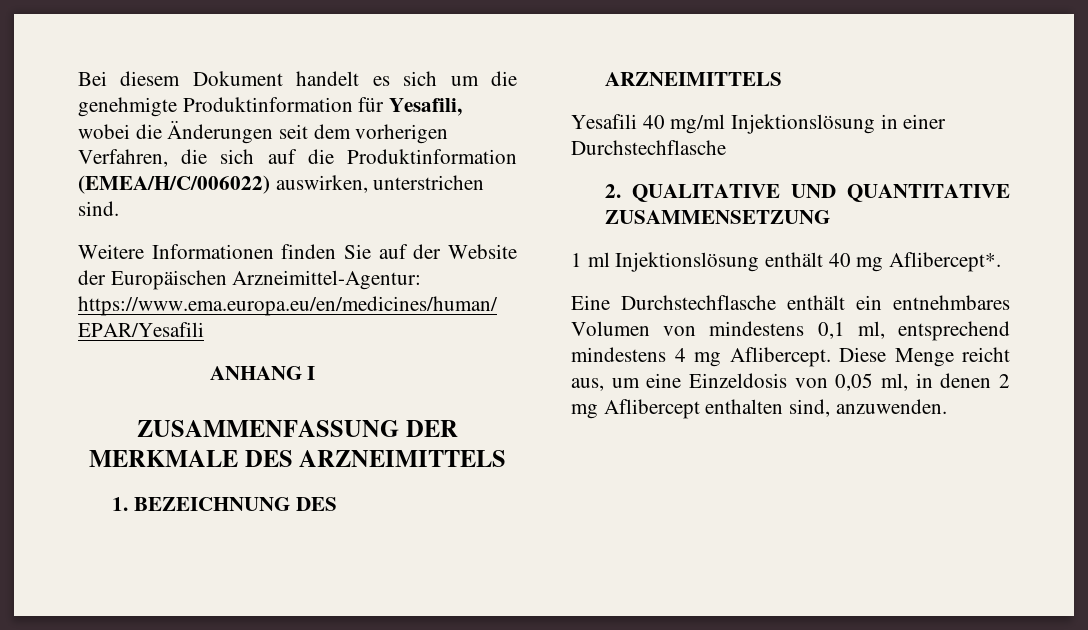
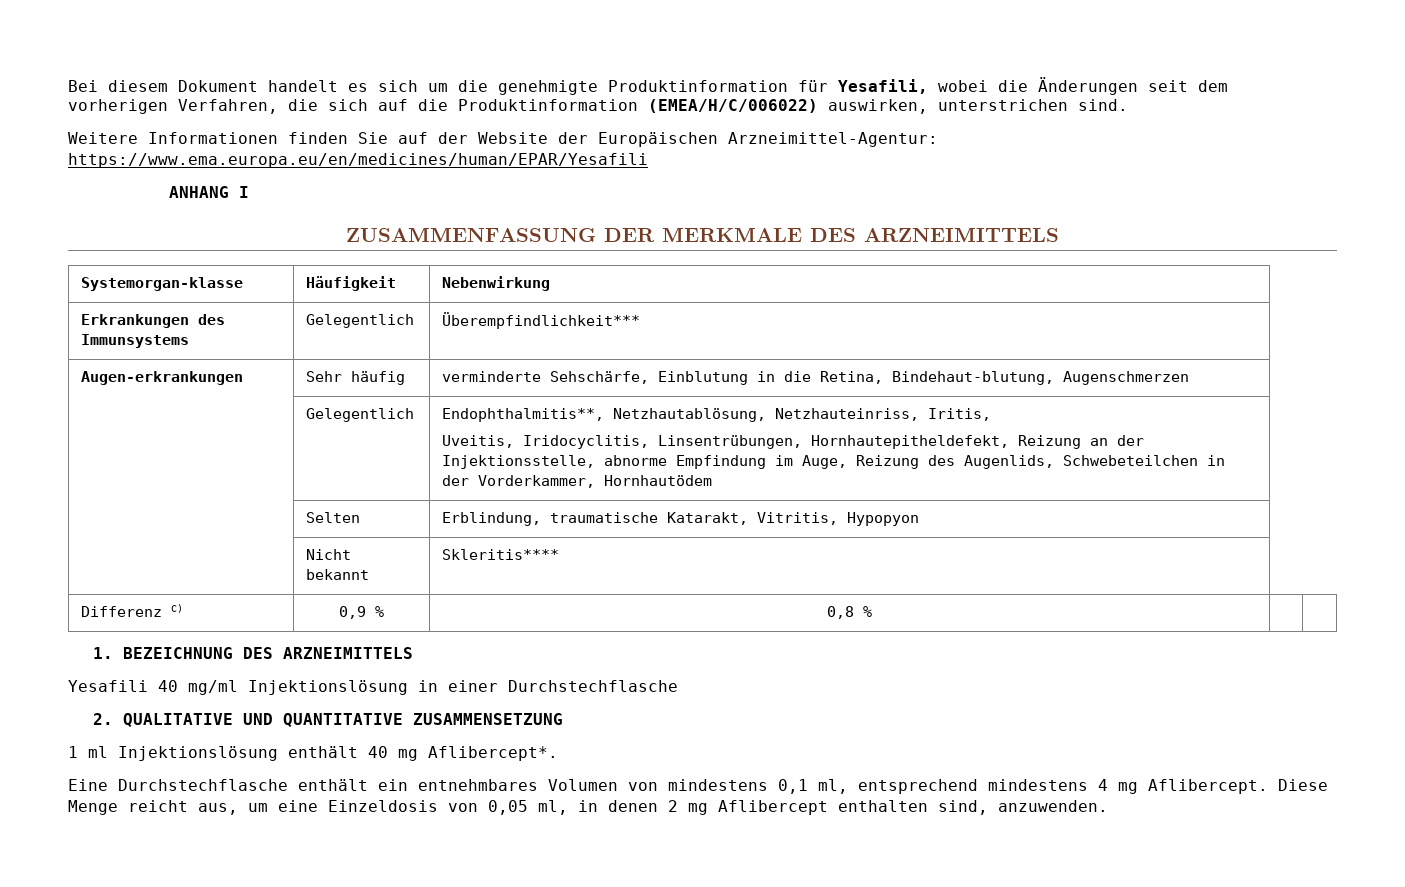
(507, 458) none -> [80,277,243,291] [305,276,396,291] [441,276,550,291] [80,314,225,328] [80,334,189,348] [305,314,414,328] [441,312,640,329] [80,371,243,385] [305,371,405,385] [441,371,1189,385] [305,408,414,422] [441,408,991,422] [441,435,1144,449] [441,455,1225,469] [441,475,712,488] [305,512,360,523] [441,512,919,526] [305,549,351,560] [305,569,369,580] [441,549,559,560] [80,604,183,617] [338,606,384,619] [827,606,873,619] // Systemorgan-klasse | Häufigkeit | Nebenwirkung // Erkrankungen des Immunsystems | Gelegentlich | Überempfindlichkeit*** // Augen-erkrankungen | Sehr häufig | verminderte Sehschärfe, Einblutung in die Retina, Bindehaut-blutung, Augenschmerzen // | Gelegentlich | Endophthalmitis**, Netzhautablösung, Netzhauteinriss, Iritis, // Uveitis, Iridocyclitis, Linsentrübungen, Hornhautepitheldefekt, Reizung an der Injektionsstelle, abnorme Empfindung im Auge, Reizung des Augenlids, Schwebeteilchen in der Vorderkammer, Hornhautödem // | Selten | Erblindung, traumatische Katarakt, Vitritis, Hypopyon // | Nicht bekannt | Skleritis**** // Differenz C) | 0,9 % | 0,8 % | |

